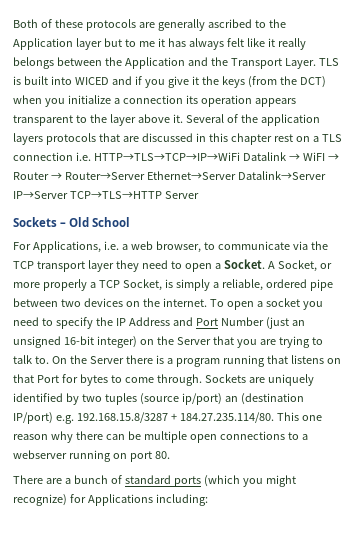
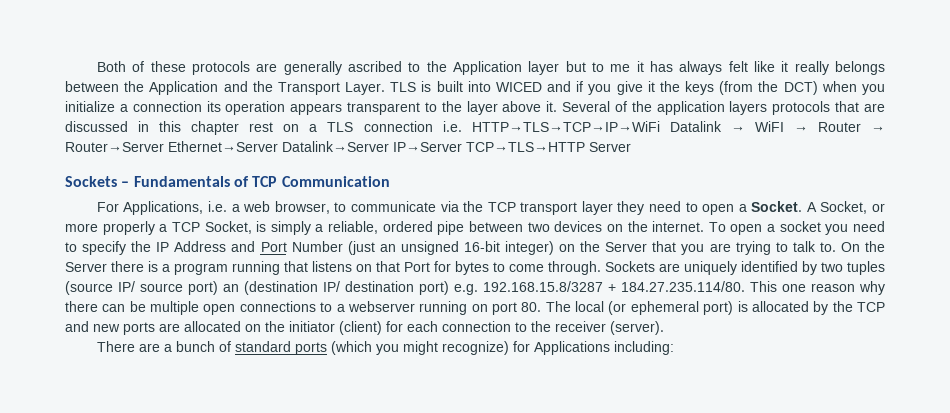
[69,217,131,227] Old School -> [133,176,390,187] Fundamentals of TCP Communication
[181,393,304,405] [13,412,53,424] ip/port) an (destination IP/port) -> [118,281,449,295] IP/ source port) an (destination IP/ destination port)
(170, 455) none -> [545,301,886,315] [65,321,664,335] The local (or ephemeral port) is allocated by the TCP and new ports are allocated on the initiator (client) for each connection to the receiver (server).

